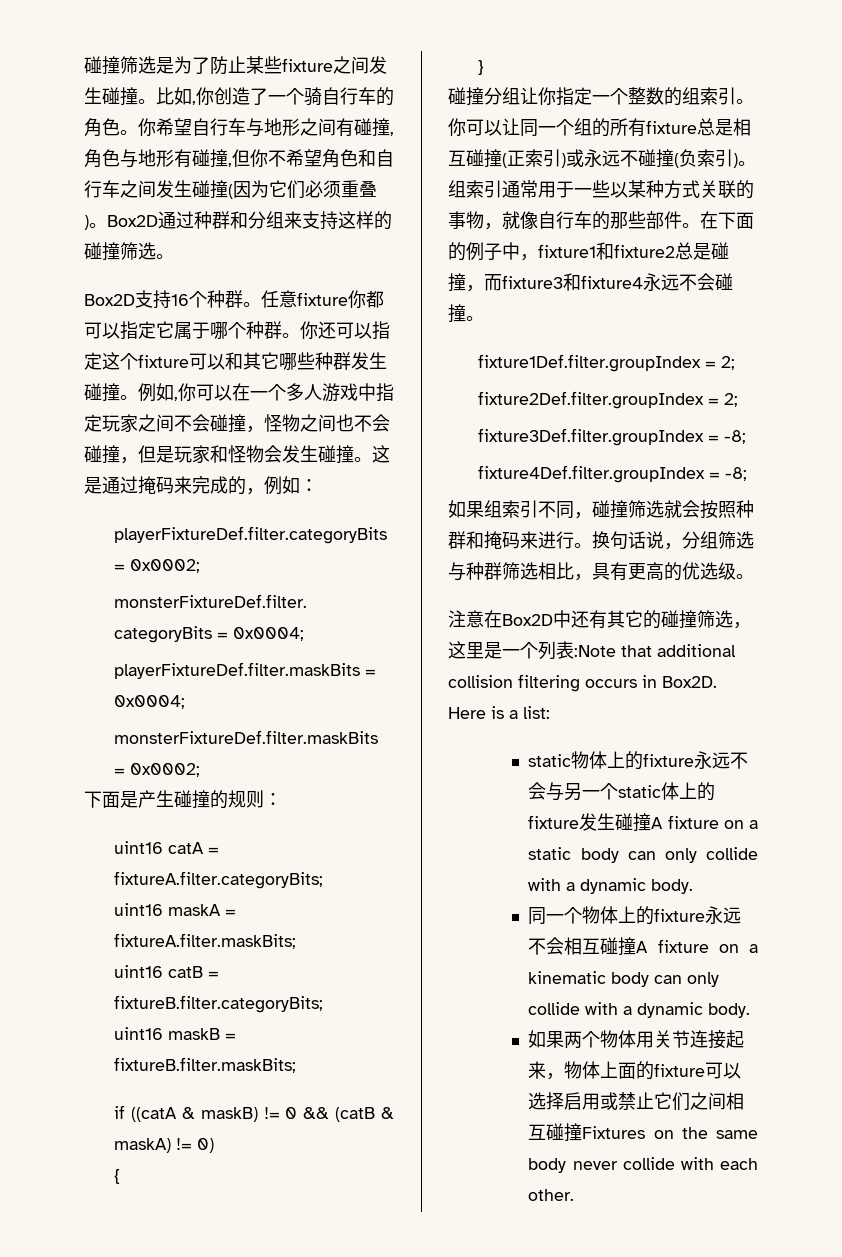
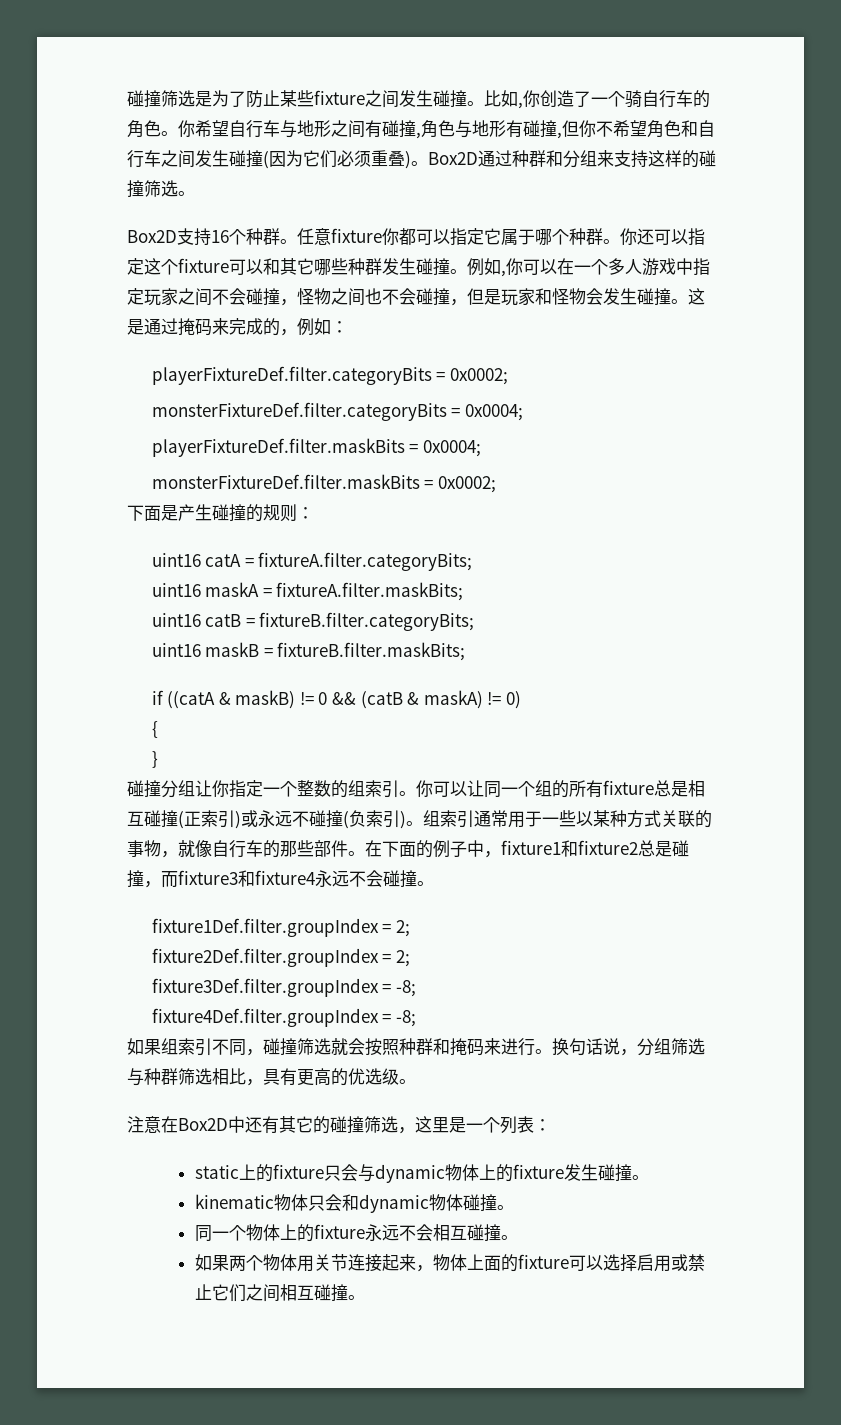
[574,644,736,657] [448,674,717,692] [448,706,550,719] [528,751,749,770] [528,782,662,801] :Note that additional collision filtering occurs in Box2D. Here is a list: // static物体上的fixture永远不会与另一个static -> [534,1119,551,1131] [194,1164,462,1183] ： // static上的fixture只会与dynamic物
[651,815,758,829] [528,847,758,863] [528,878,694,894] A fixture on a static body can only collide with a dynamic body. -> [631,1175,649,1180] [194,1194,514,1213] 。 // kinematic物体只会和dynamic物体碰撞。
[636,939,758,953] [528,971,720,987] [528,1002,751,1018] A fixture on a kinematic body can only collide with a dynamic body. -> [500,1235,518,1240] 。
[582,1126,758,1139] [528,1157,758,1173] [528,1189,575,1201] Fixtures on the same body never collide with each other. -> [347,1295,365,1300] 。

